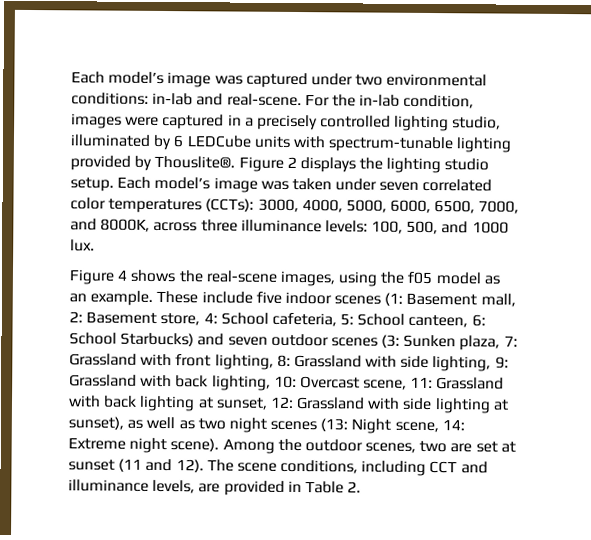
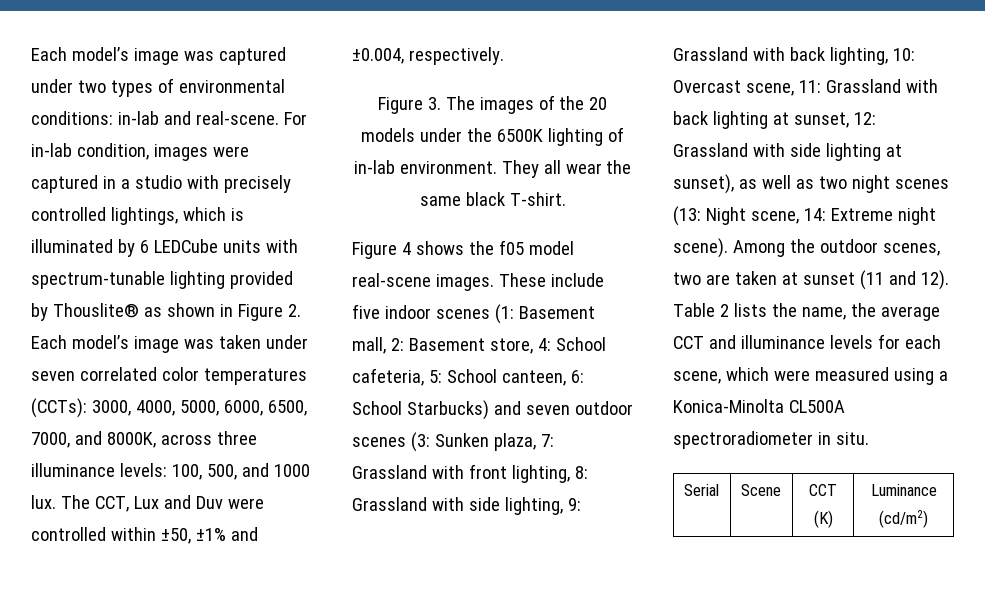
(384, 80) none -> [110,78,174,97] types of
[331,94,356,107] the -> (307, 118) none
[256,114,502,132] precisely controlled lighting studio, -> [134,175,291,193] [31,207,244,225] studio with precisely controlled lightings, which is
[154,155,490,174] [70,177,114,192] Thouslite®. Figure 2 displays the lighting studio setup. -> [52,303,301,321] Thouslite® as shown in Figure 2.
[69,269,500,287] [69,290,154,306] // Figure 4 shows the real-scene images, using the f05 model as an example. -> [60,495,264,512] [31,527,258,544] [352,47,504,65] [377,95,608,114] [361,127,624,146] [353,160,632,178] [419,192,566,206] [352,240,574,259] [352,273,494,291] The CCT, Lux and Duv were controlled within ±50, ±1% and ±0.004, respectively. // Figure 3. The images of the 20 models under the 6500K lighting of in-lab environment. They all wear the same black T-shirt. // Figure 4 shows the f05 model real-scene images.
[475,441,498,453] set -> [734,271,777,285] taken
[206,459,488,476] [68,479,362,496] The scene conditions, including CCT and illuminance levels, are provided in Table 2. -> [673,303,940,321] [673,334,941,349] [673,367,948,385] [673,399,845,413] [673,431,869,449] [683,484,719,496] [740,484,781,496] [809,484,837,496] [813,510,833,528] [870,484,937,496] [879,510,928,528] Table 2 lists the name, the average CCT and illuminance levels for each scene, which were measured using a Konica-Minolta CL500A spectroradiometer in situ. // Serial | Scene | CCT (K) | Luminance (cd/m2)

